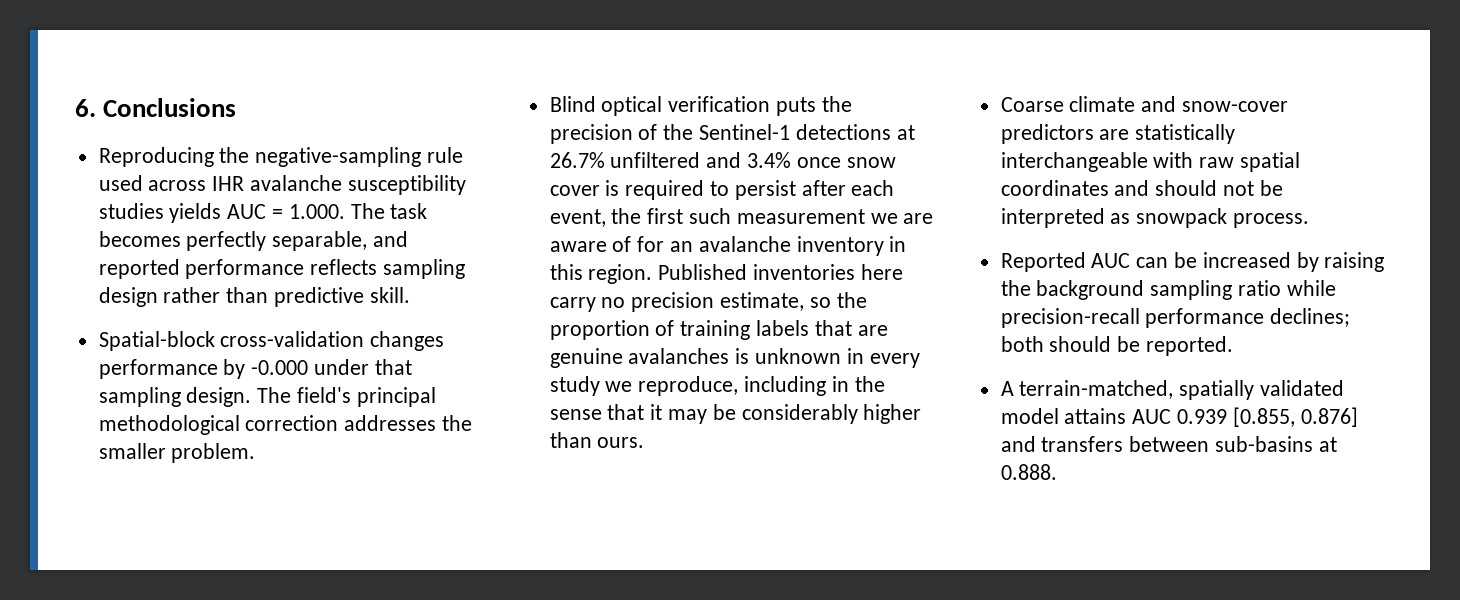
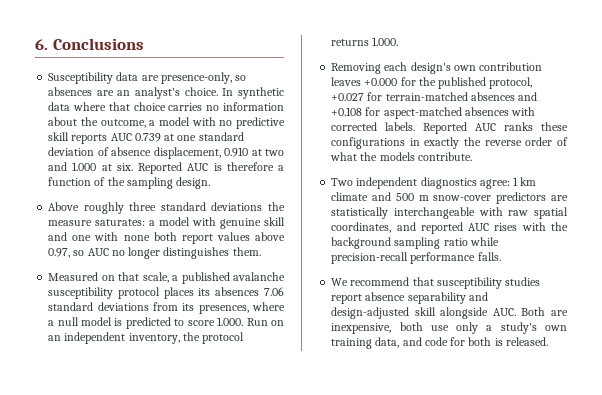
[98,147,464,167] [98,175,466,195] [98,203,428,223] [98,231,409,251] [98,259,466,279] [98,287,410,307] [98,331,445,351] [98,359,412,379] [98,387,436,407] [98,415,473,435] [98,443,256,463] [549,96,852,116] [549,124,915,144] [549,152,896,168] [549,180,895,200] [549,208,934,227] [549,236,907,256] [549,264,903,284] [549,292,867,312] [549,320,888,340] [549,348,920,368] [549,376,885,396] [549,404,922,424] [549,432,645,448] [1000,96,1177,112] Reproducing the negative-sampling rule used across IHR avalanche susceptibility studies yields AUC = 1.000. The task becomes perfectly separable, and reported performance reflects sampling design rather than predictive skill. // Spatial-block cross-validation changes performance by -0.000 under that sampling design. The field's principal methodological correction addresses the smaller problem. // Blind optical verification puts the precision of the Sentinel-1 detections at 26.7% unfiltered and 3.4% once snow cover is required to persist after each event, the first such measurement we are aware of for an avalanche inventory in this region. Published inventories here carry no precision estimate, so the proportion of training labels that are genuine avalanches is unknown in every study we reproduce, including in the sense that it may be considerably higher than ours. // Coarse climate and -> [48,72,247,84] [48,87,284,99] [48,102,284,111] [48,117,285,129] [48,132,244,144] [48,147,284,159] [48,162,284,174] [48,177,211,189] [48,202,285,214] [48,217,285,229] [48,232,285,244] [48,247,261,259] [48,272,285,284] [48,287,284,299] [48,302,286,314] [48,317,284,329] [48,332,245,344] [331,37,399,46] [331,62,543,74] [331,77,533,89] [331,92,538,101] [331,107,536,119] [331,122,568,134] [331,137,568,149] [330,152,472,161] [331,177,537,189] [331,192,429,201] Susceptibility data are presence-only, so absences are an analyst's choice. In synthetic data where that choice carries no information about the outcome, a model with no predictive skill reports AUC 0.739 at one standard deviation of absence displacement, 0.910 at two and 1.000 at six. Reported AUC is therefore a function of the sampling design. // Above roughly three standard deviations the measure saturates: a model with genuine skill and one with none both report values above 0.97, so AUC no longer distinguishes them. // Measured on that scale, a published avalanche susceptibility protocol places its absences 7.06 standard deviations from its presences, where a null model is predicted to score 1.000. Run on an independent inventory, the protocol returns 1.000. // Removing each design's own contribution leaves +0.000 for the published protocol, +0.027 for terrain-matched absences and +0.108 for aspect-matched absences with corrected labels. Reported AUC ranks these configurations in exactly the reverse order of what the models contribute. // Two independent diagnostics agree: 1 km climate and 500 m
[1000,180,1283,196] [1000,208,1310,228] [1000,252,1385,272] coordinates and should not be interpreted as snowpack process. // Reported AUC can be increased by raising -> [331,222,546,234] coordinates, and reported AUC rises with
[1270,308,1351,327] [1000,336,1234,356] [1000,380,1345,400] [1000,407,1358,427] [1000,436,1337,452] [1000,464,1057,480] declines; both should be reported. // A terrain-matched, spatially validated model attains AUC 0.939 [0.855, 0.876] and transfers between sub-basins at 0.888. -> [477,252,501,261] [331,277,541,289] [331,292,488,304] [331,307,568,319] [331,322,567,334] [331,337,548,349] falls. // We recommend that susceptibility studies report absence separability and design-adjusted skill alongside AUC. Both are inexpensive, both use only a study's own training data, and code for both is released.

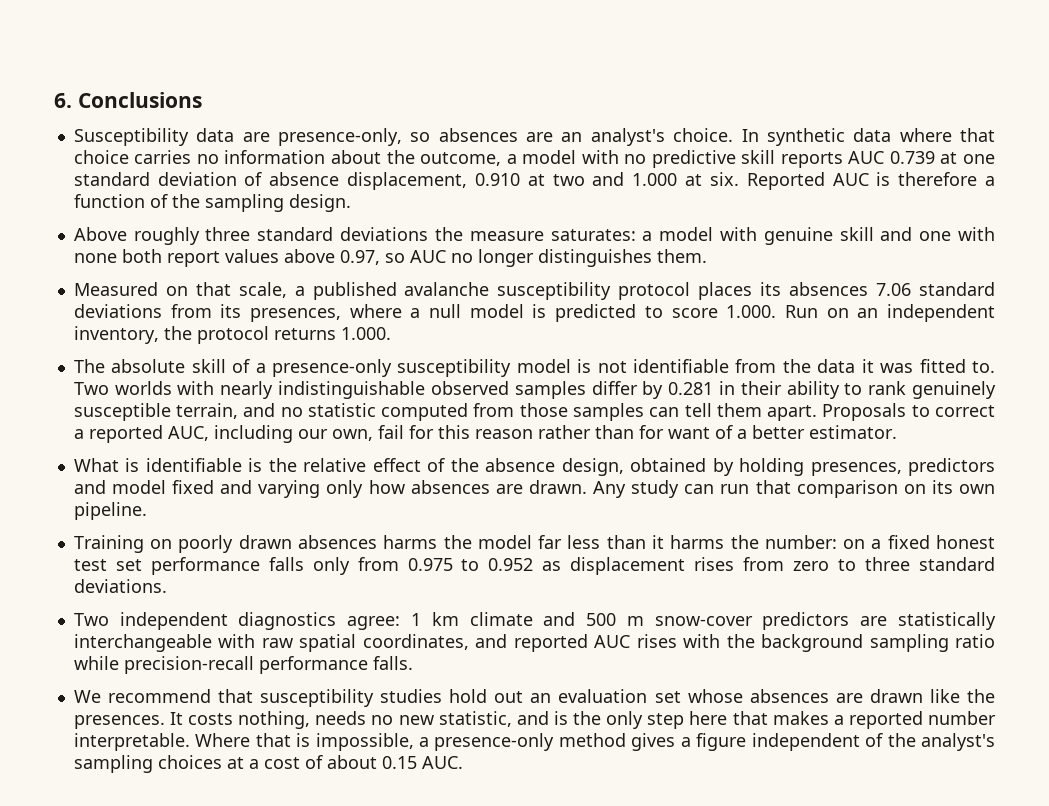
[331,62,543,74] [331,77,533,89] [331,92,538,101] [331,107,536,119] [331,122,568,134] [331,137,568,149] [330,152,472,161] Removing each design's own contribution leaves +0.000 for the published protocol, +0.027 for terrain-matched absences and +0.108 for aspect-matched absences with corrected labels. Reported AUC ranks these configurations in exactly the reverse order of what the models contribute. -> [73,359,995,377] [73,381,997,399] [73,403,995,421] [73,425,897,443] [73,458,996,476] [73,480,996,498] [73,502,147,520] [73,535,996,553] [73,557,996,575] [73,579,167,593] The absolute skill of a presence-only susceptibility model is not identifiable from the data it was fitted to. Two worlds with nearly indistinguishable observed samples differ by 0.281 in their ability to rank genuinely susceptible terrain, and no statistic computed from those samples can tell them apart. Proposals to correct a reported AUC, including our own, fail for this reason rather than for want of a better estimator. // What is identifiable is the relative effect of the absence design, obtained by holding presences, predictors and model fixed and varying only how absences are drawn. Any study can run that comparison on its own pipeline. // Training on poorly drawn absences harms the model far less than it harms the number: on a fixed honest test set performance falls only from 0.975 to 0.952 as displacement rises from zero to three standard deviations.
[331,292,488,304] [331,307,568,319] [331,322,567,334] [331,337,548,349] report absence separability and design-adjusted skill alongside AUC. Both are inexpensive, both use only a study's own training data, and code for both is released. -> [449,689,996,703] [73,711,997,729] [73,733,996,751] [73,755,463,773] hold out an evaluation set whose absences are drawn like the presences. It costs nothing, needs no new statistic, and is the only step here that makes a reported number interpretable. Where that is impossible, a presence-only method gives a figure independent of the analyst's sampling choices at a cost of about 0.15 AUC.

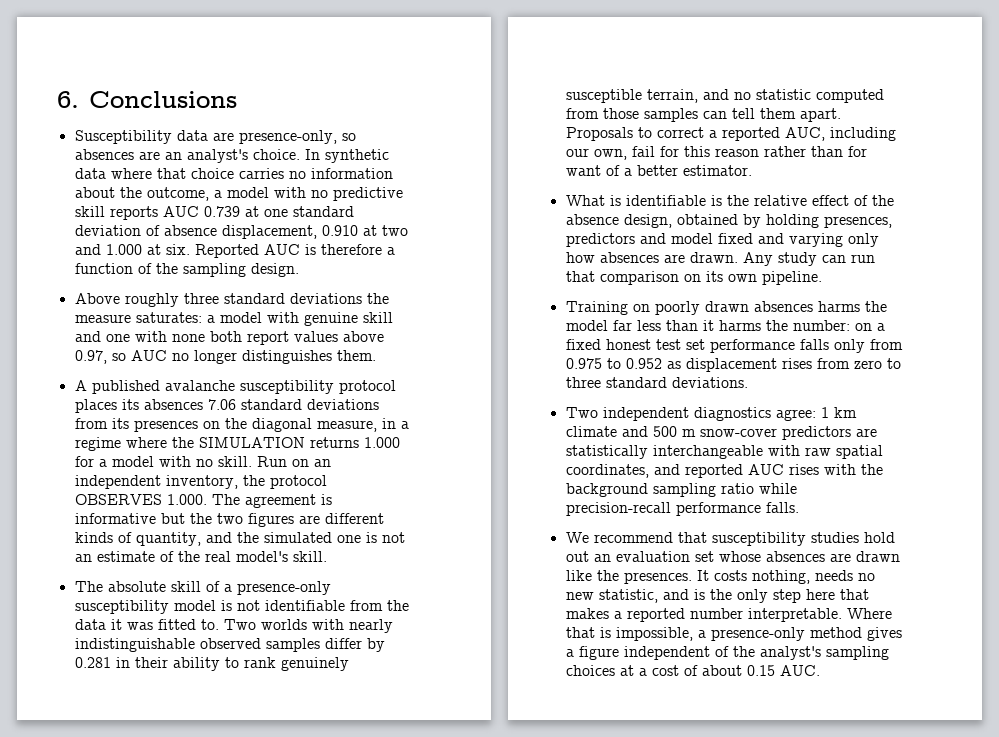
[73,282,305,298] Measured on that scale, a -> [74,380,87,391] A
[249,304,777,322] presences, where a null model is predicted to score 1.000. -> [133,418,409,432] [74,437,400,451] [74,456,252,467] presences on the diagonal measure, in a regime where the SIMULATION returns 1.000 for a model with no skill.
[273,327,391,340] returns 1.000. -> [74,494,332,508] [74,513,384,527] [74,532,405,546] [74,551,327,562] OBSERVES 1.000. The agreement is informative but the two figures are different kinds of quantity, and the simulated one is not an estimate of the real model's skill.

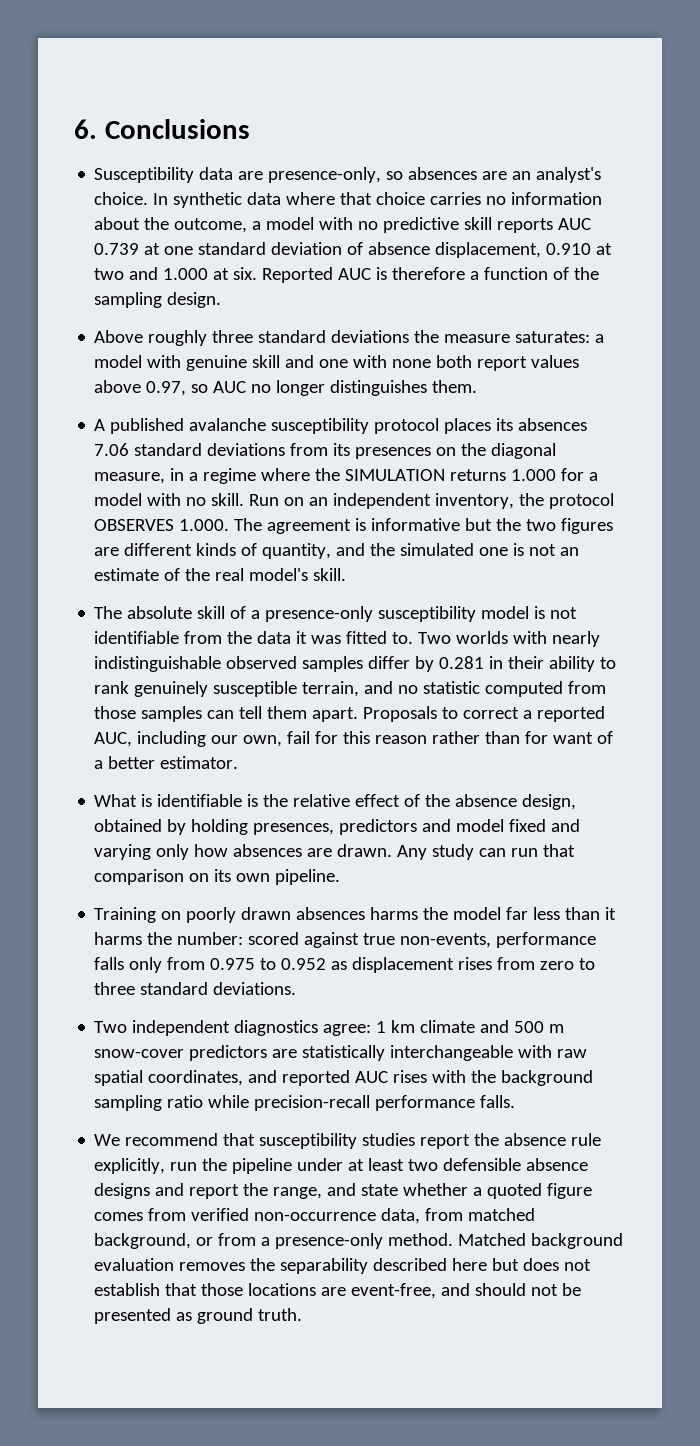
[854,323,885,331] [565,339,705,350] on a fixed honest test set -> [248,932,492,948] scored against true non-events,
[863,532,895,543] [565,551,900,562] [565,570,875,584] [565,589,869,603] [565,608,892,622] [565,627,902,641] [565,646,889,660] [565,665,820,676] hold out an evaluation set whose absences are drawn like the presences. It costs nothing, needs no new statistic, and is the only step here that makes a reported number interpretable. Where that is impossible, a presence-only method gives a figure independent of the analyst's sampling choices at a cost of about 0.15 AUC. -> [420,1133,602,1149] [94,1158,589,1174] [94,1183,593,1199] [94,1208,536,1224] [94,1233,624,1249] [94,1258,592,1274] [94,1283,582,1299] [94,1308,303,1324] report the absence rule explicitly, run the pipeline under at least two defensible absence designs and report the range, and state whether a quoted figure comes from verified non-occurrence data, from matched background, or from a presence-only method. Matched background evaluation removes the separability described here but does not establish that those locations are event-free, and should not be presented as ground truth.

